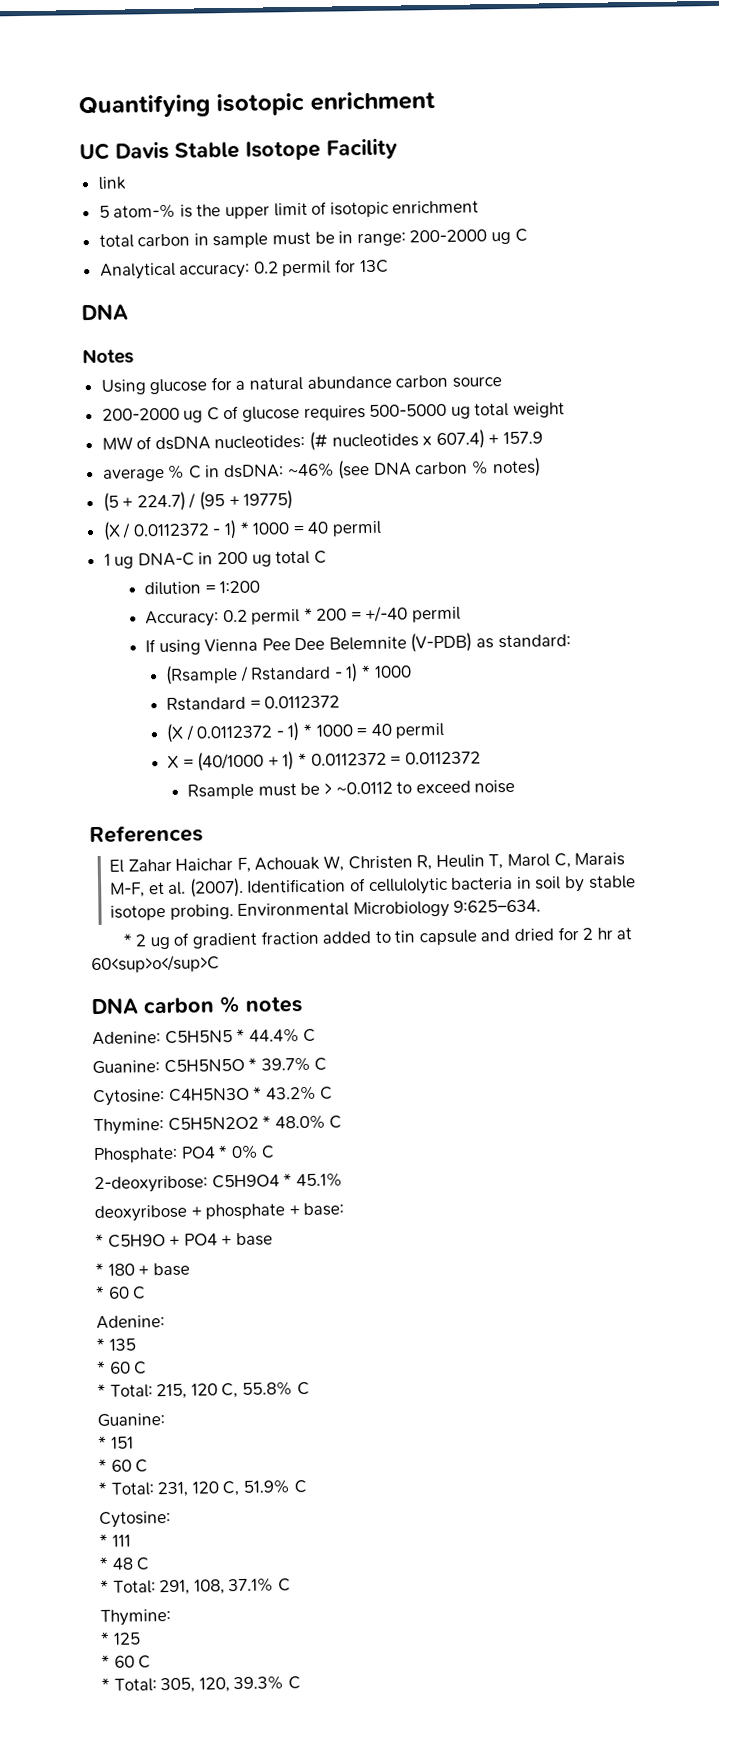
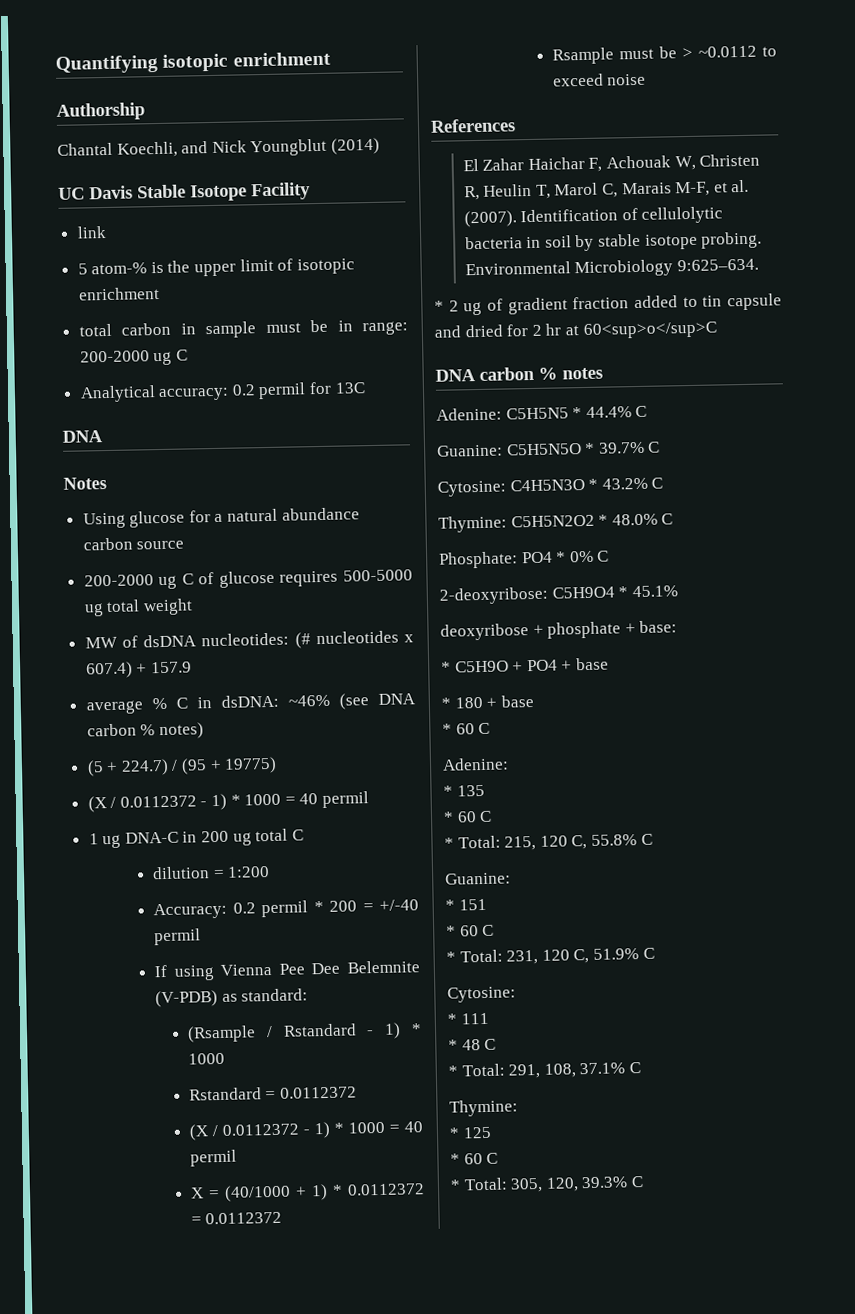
(435, 101) none -> [56,102,145,121] [57,137,380,158] // Authorship // Chantal Koechli, and Nick Youngblut (2014)

